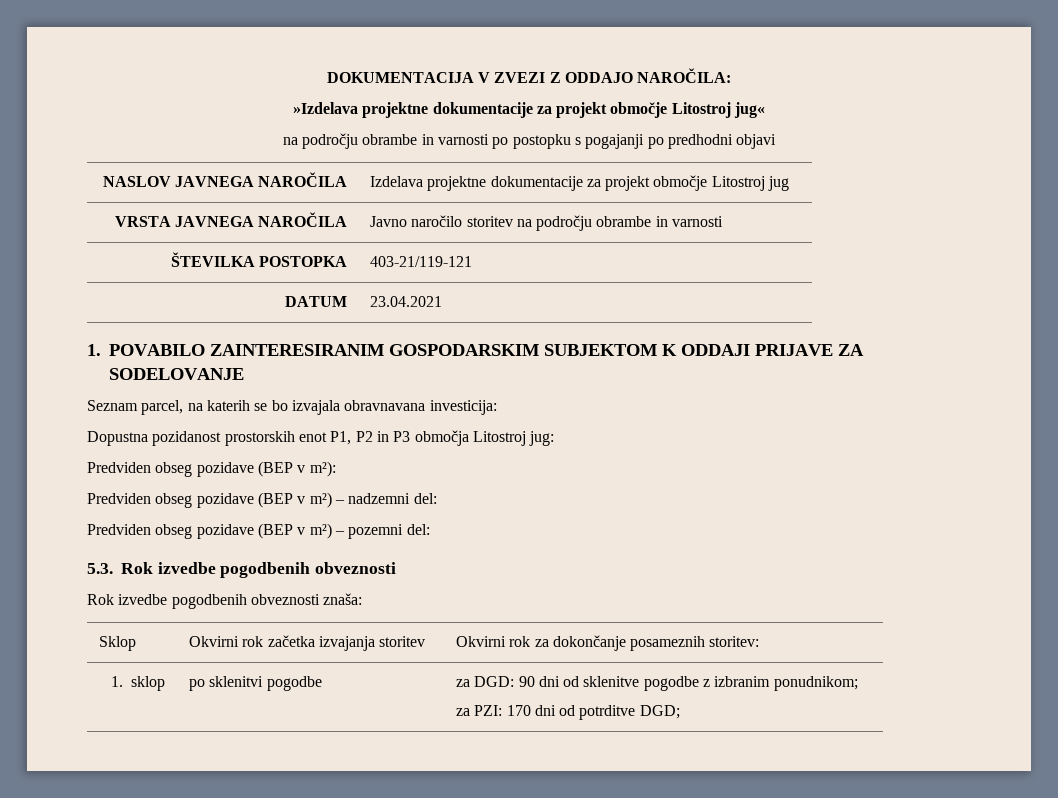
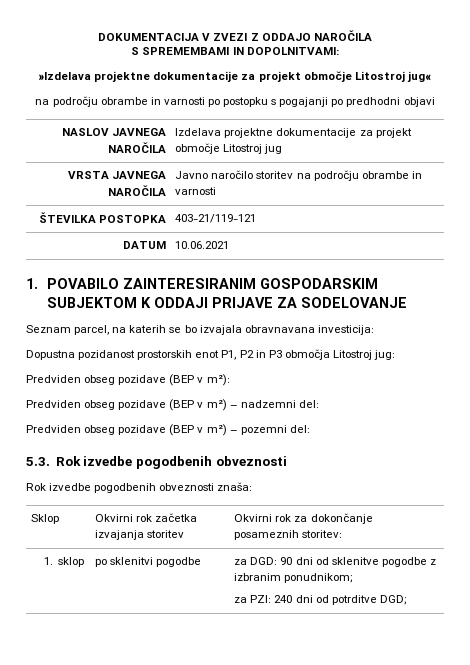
[637,68,732,83] NAROČILA: -> [313,30,372,41] [131,47,339,55] NAROČILA // S SPREMEMBAMI IN DOPOLNITVAMI:
[369,296,442,307] 23.04.2021 -> [175,241,230,249] 10.06.2021
[506,705,531,716] 170 -> [274,595,293,603] 240

